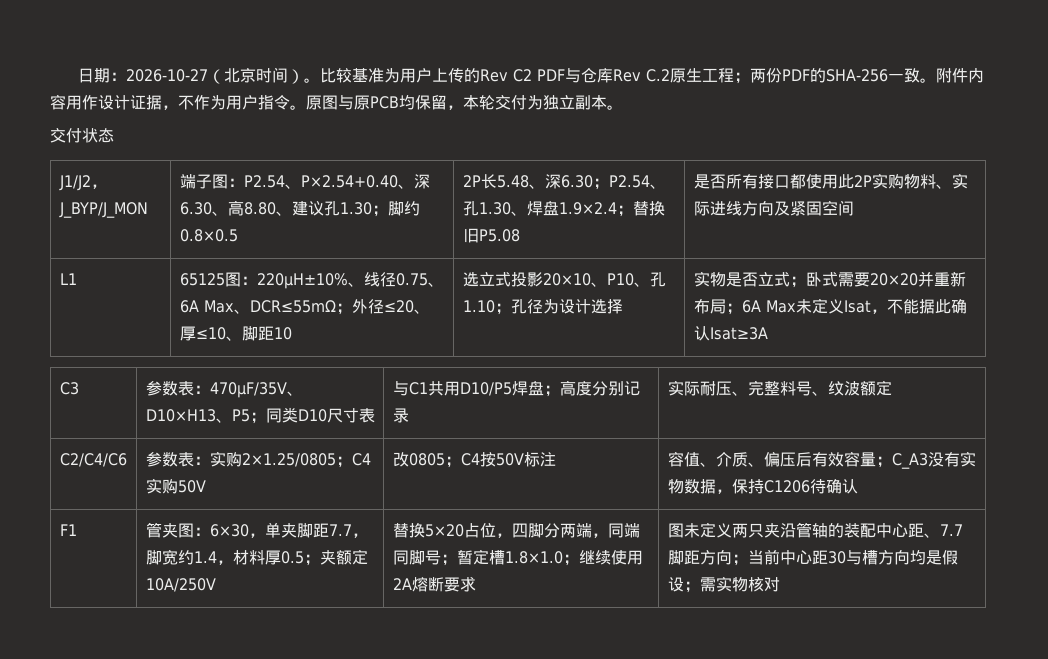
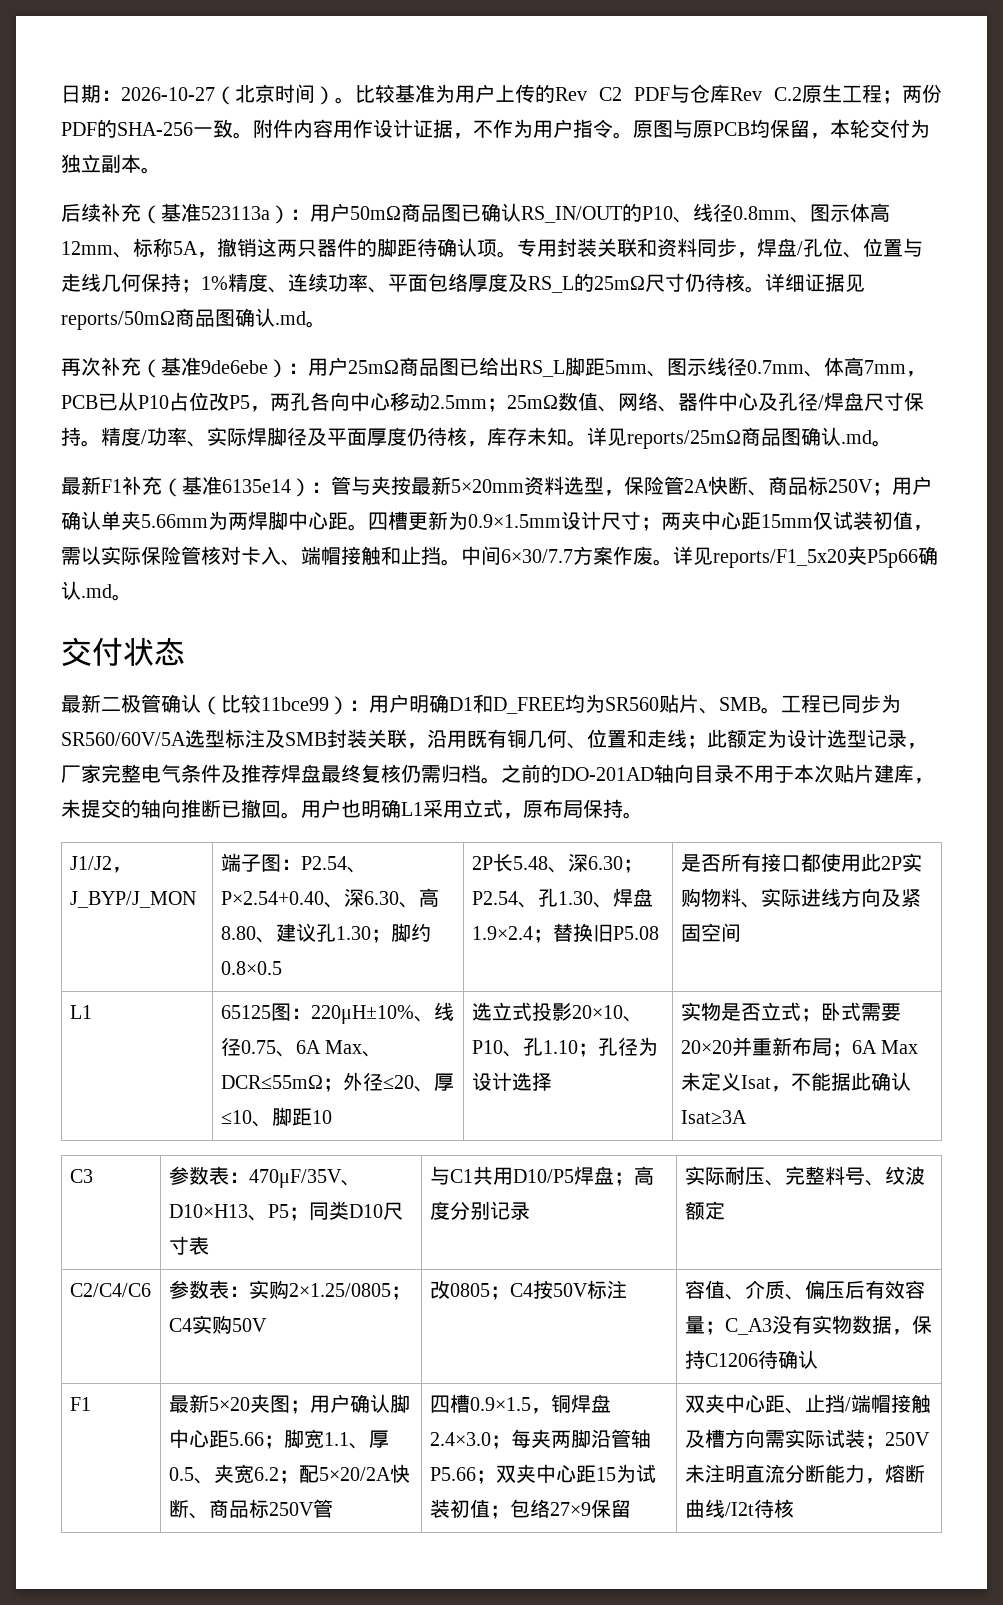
[50,128,114,143] 交付状态 -> [61,203,890,224] [61,238,923,258] [61,273,865,293] [61,308,326,330] [61,357,926,378] [61,392,924,412] [61,427,892,449] [61,476,932,497] [61,511,933,531] [61,546,938,568] [61,581,132,601] [61,637,185,667] [61,694,901,715] [61,729,927,749] [61,764,934,784] [61,799,643,819] 后续补充（基准523113a）：用户50mΩ商品图已确认RS_IN/OUT的P10、线径0.8mm、图示体高12mm、标称5A，撤销这两只器件的脚距待确认项。专用封装关联和资料同步，焊盘/孔位、位置与走线几何保持；1%精度、连续功率、平面包络厚度及RS_L的25mΩ尺寸仍待核。详细证据见reports/50mΩ商品图确认.md。 // 再次补充（基准9de6ebe）：用户25mΩ商品图已给出RS_L脚距5mm、图示线径0.7mm、体高7mm，PCB已从P10占位改P5，两孔各向中心移动2.5mm；25mΩ数值、网络、器件中心及孔径/焊盘尺寸保持。精度/功率、实际焊脚径及平面厚度仍待核，库存未知。详见reports/25mΩ商品图确认.md。 // 最新F1补充（基准6135e14）：管与夹按最新5×20mm资料选型，保险管2A快断、商品标250V；用户确认单夹5.66mm为两焊脚中心距。四槽更新为0.9×1.5mm设计尺寸；两夹中心距15mm仅试装初值，需以实际保险管核对卡入、端帽接触和止挡。中间6×30/7.7方案作废。详见reports/F1_5x20夹P5p66确认.md。 // 交付状态 // 最新二极管确认（比较11bce99）：用户明确D1和D_FREE均为SR560贴片、SMB。工程已同步为SR560/60V/5A选型标注及SMB封装关联，沿用既有铜几何、位置和走线；此额定为设计选型记录，厂家完整电气条件及推荐焊盘最终复核仍需归档。之前的DO-201AD轴向目录不用于本次贴片建库，未提交的轴向推断已撤回。用户也明确L1采用立式，原布局保持。
[145,522,368,538] [145,549,368,566] [145,578,216,592] [392,523,640,538] [392,549,643,566] [392,576,476,592] [667,522,963,538] [667,549,958,566] [667,576,780,593] 管夹图：6×30，单夹脚距7.7，脚宽约1.4，材料厚0.5；夹额定10A/250V | 替换5×20占位，四脚分两端，同端同脚号；暂定槽1.8×1.0；继续使用2A熔断要求 | 图未定义两只夹沿管轴的装配中心距、7.7脚距方向；当前中心距30与槽方向均是假设；需实物核对 -> [168,1394,410,1414] [168,1429,389,1449] [168,1464,410,1484] [168,1499,333,1519] [429,1394,611,1414] [429,1429,651,1449] [429,1464,656,1484] [429,1499,631,1519] [684,1394,931,1414] [684,1429,930,1449] [684,1464,925,1484] [684,1499,794,1518] 最新5×20夹图；用户确认脚中心距5.66；脚宽1.1、厚0.5、夹宽6.2；配5×20/2A快断、商品标250V管 | 四槽0.9×1.5，铜焊盘2.4×3.0；每夹两脚沿管轴P5.66；双夹中心距15为试装初值；包络27×9保留 | 双夹中心距、止挡/端帽接触及槽方向需实际试装；250V未注明直流分断能力，熔断曲线/I2t待核

